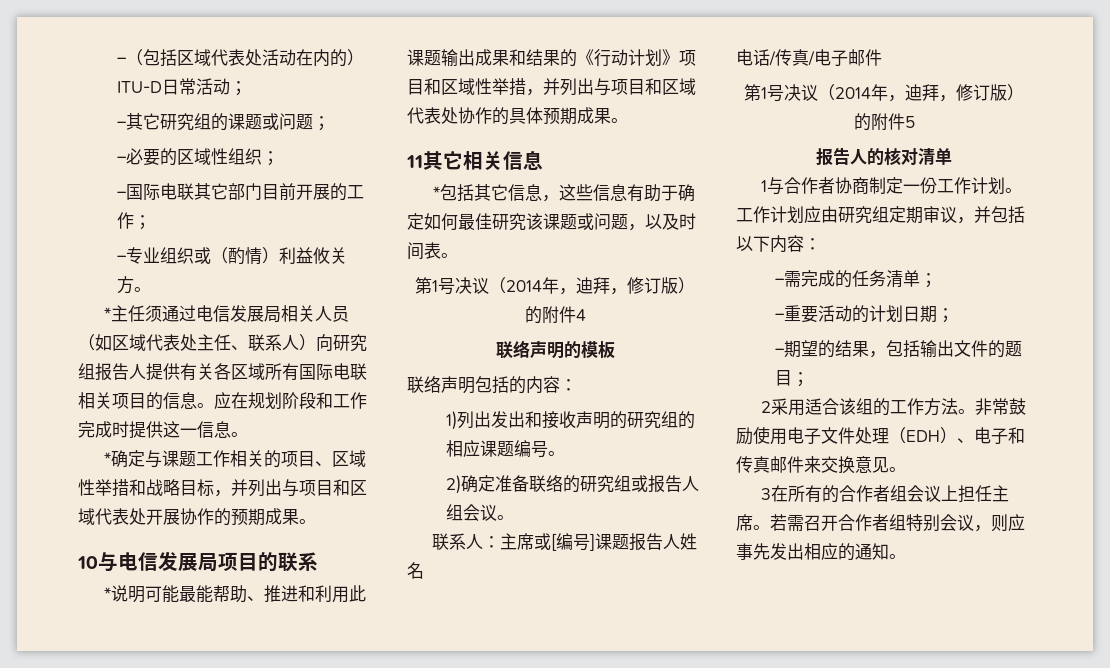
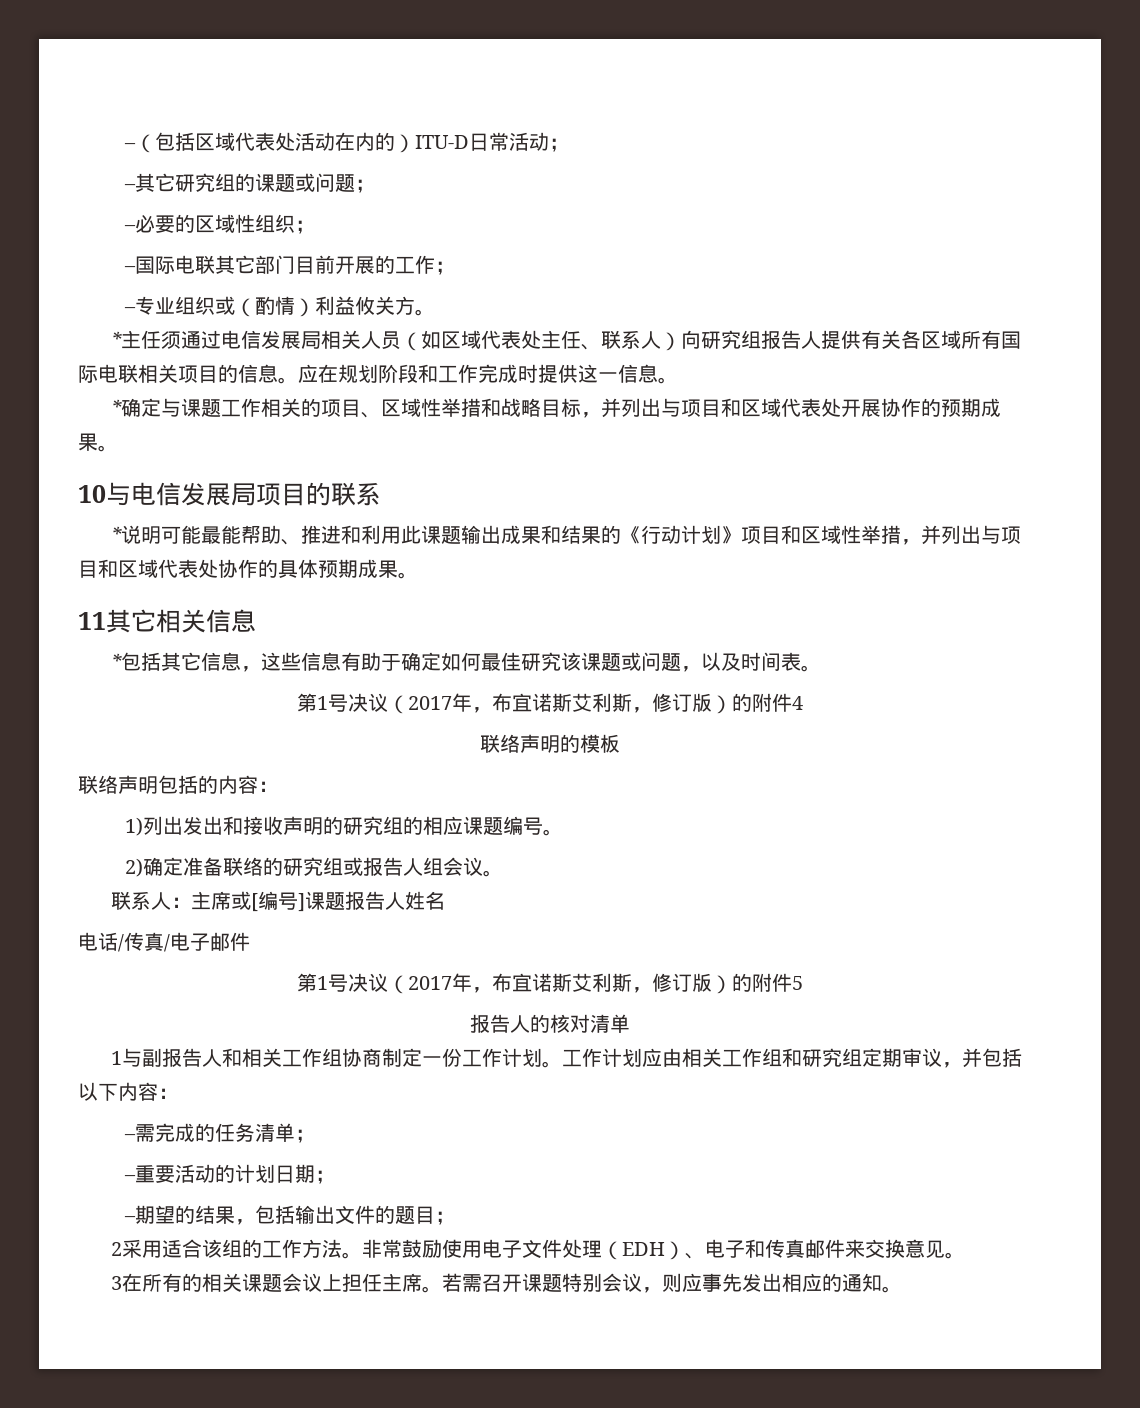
[506,277,610,295] 2014年，迪拜 -> [408,693,632,713] 2017年，布宜诺斯艾利斯
[835,84,939,102] 2014年，迪拜 -> [408,973,632,993] 2017年，布宜诺斯艾利斯
[784,177,836,194] 合作者 -> [141,1048,342,1067] 副报告人和相关工作组
(838, 214) none -> [681,1048,802,1067] 相关工作组和
[839,485,908,502] 合作者组 -> [201,1273,282,1292] 相关课题
[838,514,906,531] 合作者组 -> [521,1273,562,1292] 课题

